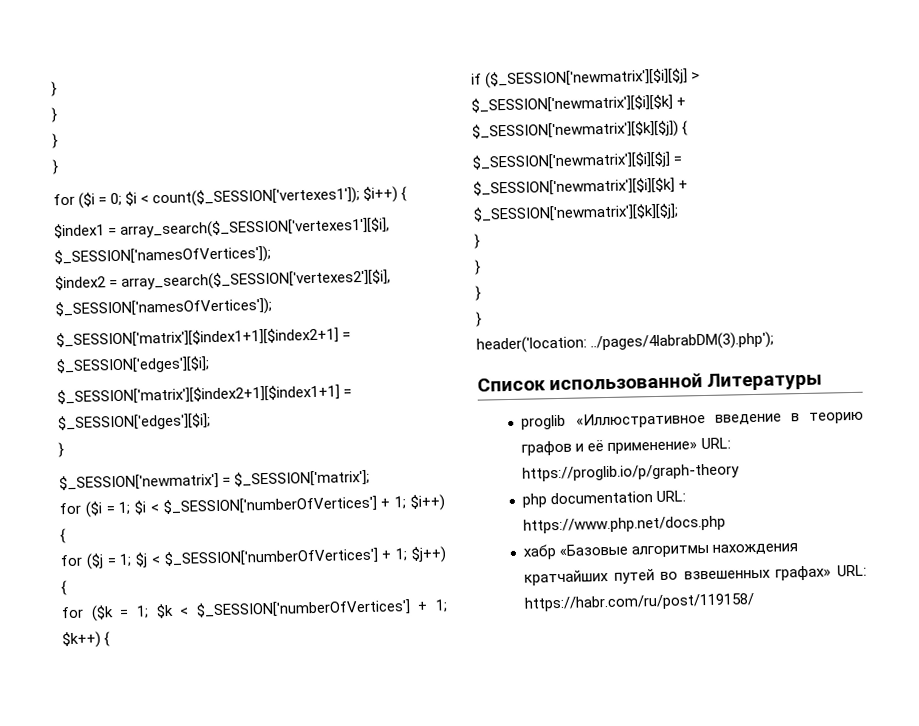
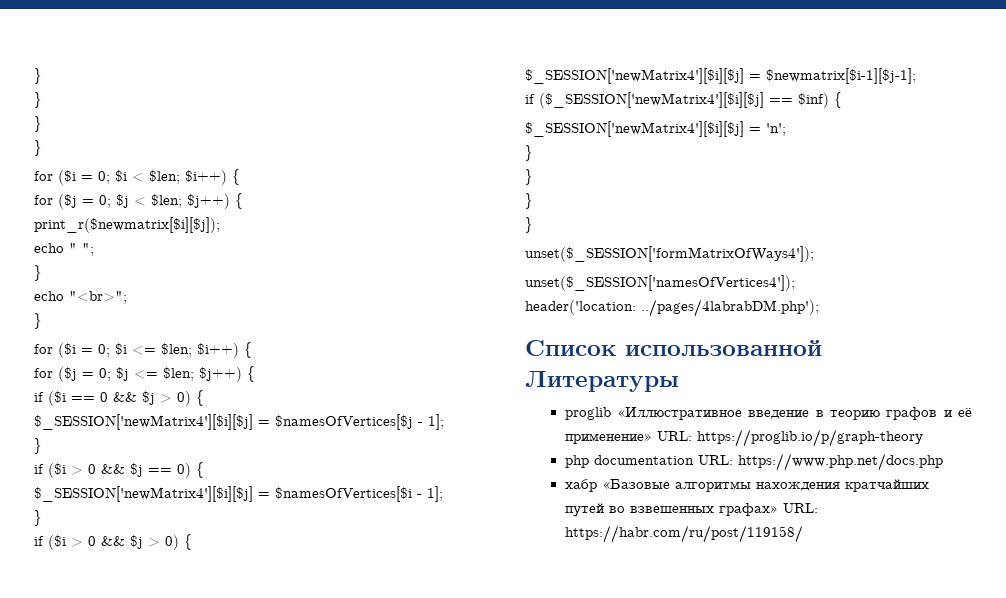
[152,186,408,208] [54,217,391,239] [54,245,271,267] [55,269,392,291] [55,297,272,319] [56,327,352,349] [56,356,210,375] [57,384,353,406] [58,413,211,432] [58,442,64,458] [59,469,371,492] [59,494,446,518] [60,528,66,544] [60,553,133,570] count($_SESSION['vertexes1']); $i++) { // $index1 = array_search($_SESSION['vertexes1'][$i], $_SESSION['namesOfVertices']); // $index2 = array_search($_SESSION['vertexes2'][$i], $_SESSION['namesOfVertices']); // $_SESSION['matrix'][$index1+1][$index2+1] = $_SESSION['edges'][$i]; // $_SESSION['matrix'][$index2+1][$index1+1] = $_SESSION['edges'][$i]; // } // $_SESSION['newmatrix'] = $_SESSION['matrix']; // for ($i = 1; $i < $_SESSION['numberOfVertices'] + 1; $i++) { // for ($j = 1; -> [149,169,240,185] [34,194,111,209] $len; $i++) { // for ($j = 0;
[163,546,447,568] [61,580,67,596] [61,599,448,622] [62,631,111,649] [471,68,701,89] [471,94,687,114] [472,120,689,141] [472,151,683,171] [473,177,689,197] [473,203,679,223] [474,233,480,249] [474,259,481,275] [475,285,481,301] [475,311,482,327] $_SESSION['numberOfVertices'] + 1; $j++) { // for ($k = 1; $k < $_SESSION['numberOfVertices'] + 1; $k++) { // if ($_SESSION['newmatrix'][$i][$j] > $_SESSION['newmatrix'][$i][$k] + $_SESSION['newmatrix'][$k][$j]) { // $_SESSION['newmatrix'][$i][$j] = $_SESSION['newmatrix'][$i][$k] + $_SESSION['newmatrix'][$k][$j]; // } // } // } // } -> [151,193,243,209] [34,217,220,233] [34,243,94,256] [34,265,42,281] [34,291,127,304] [34,313,42,329] [34,342,252,358] [34,366,255,382] [34,390,204,406] [34,414,444,430] [34,438,42,454] [34,462,204,478] [34,486,443,502] [34,510,42,526] [34,534,192,550] [525,68,916,84] [525,92,842,108] [525,121,786,137] [525,145,533,161] [525,169,533,185] [525,193,533,209] [525,217,533,233] [525,246,814,262] [525,275,795,291] $len; $j++) { // print_r($newmatrix[$i][$j]); // echo " "; // } // echo "<br>"; // } // for ($i = 0; $i <= $len; $i++) { // for ($j = 0; $j <= $len; $j++) { // if ($i == 0 && $j > 0) { // $_SESSION['newMatrix4'][$i][$j] = $namesOfVertices[$j - 1]; // } // if ($i > 0 && $j == 0) { // $_SESSION['newMatrix4'][$i][$j] = $namesOfVertices[$i - 1]; // } // if ($i > 0 && $j > 0) { // $_SESSION['newMatrix4'][$i][$j] = $newmatrix[$i-1][$j-1]; // if ($_SESSION['newMatrix4'][$i][$j] == $inf) { // $_SESSION['newMatrix4'][$i][$j] = 'n'; // } // } // } // } // unset($_SESSION['formMatrixOfWays4']); // unset($_SESSION['namesOfVertices4']);
[590,331,775,352] ../pages/4labrabDM(3).php'); -> [641,299,819,317] ../pages/4labrabDM.php');

